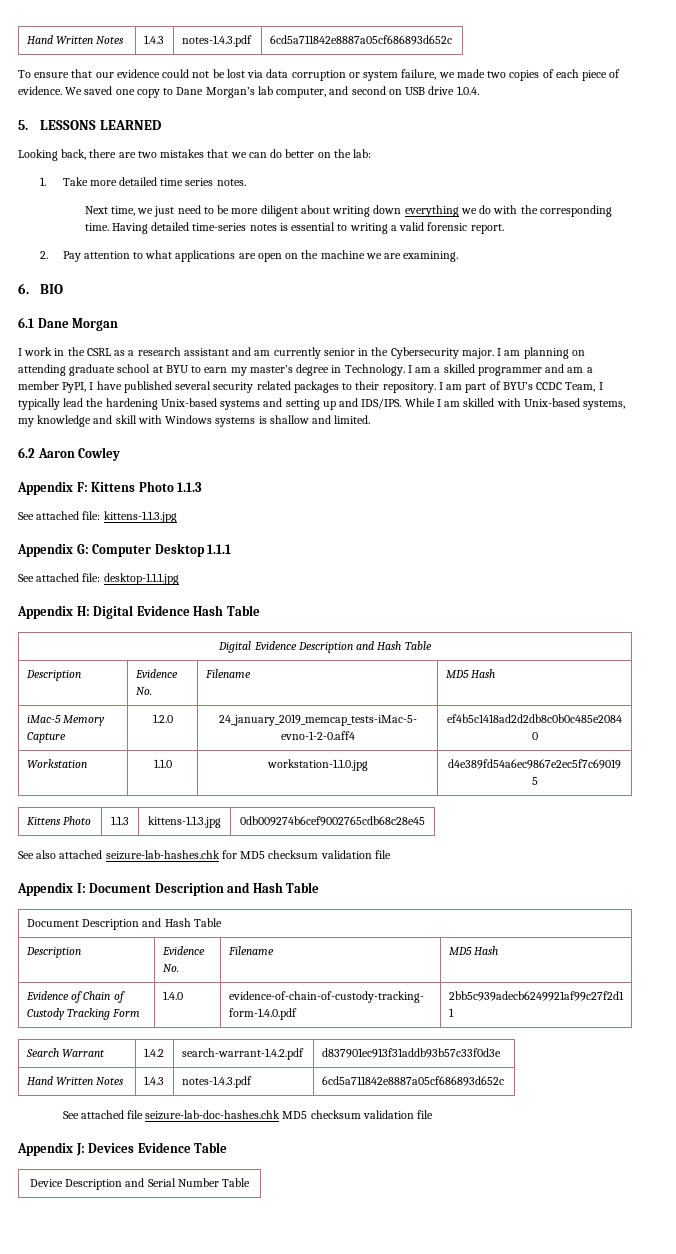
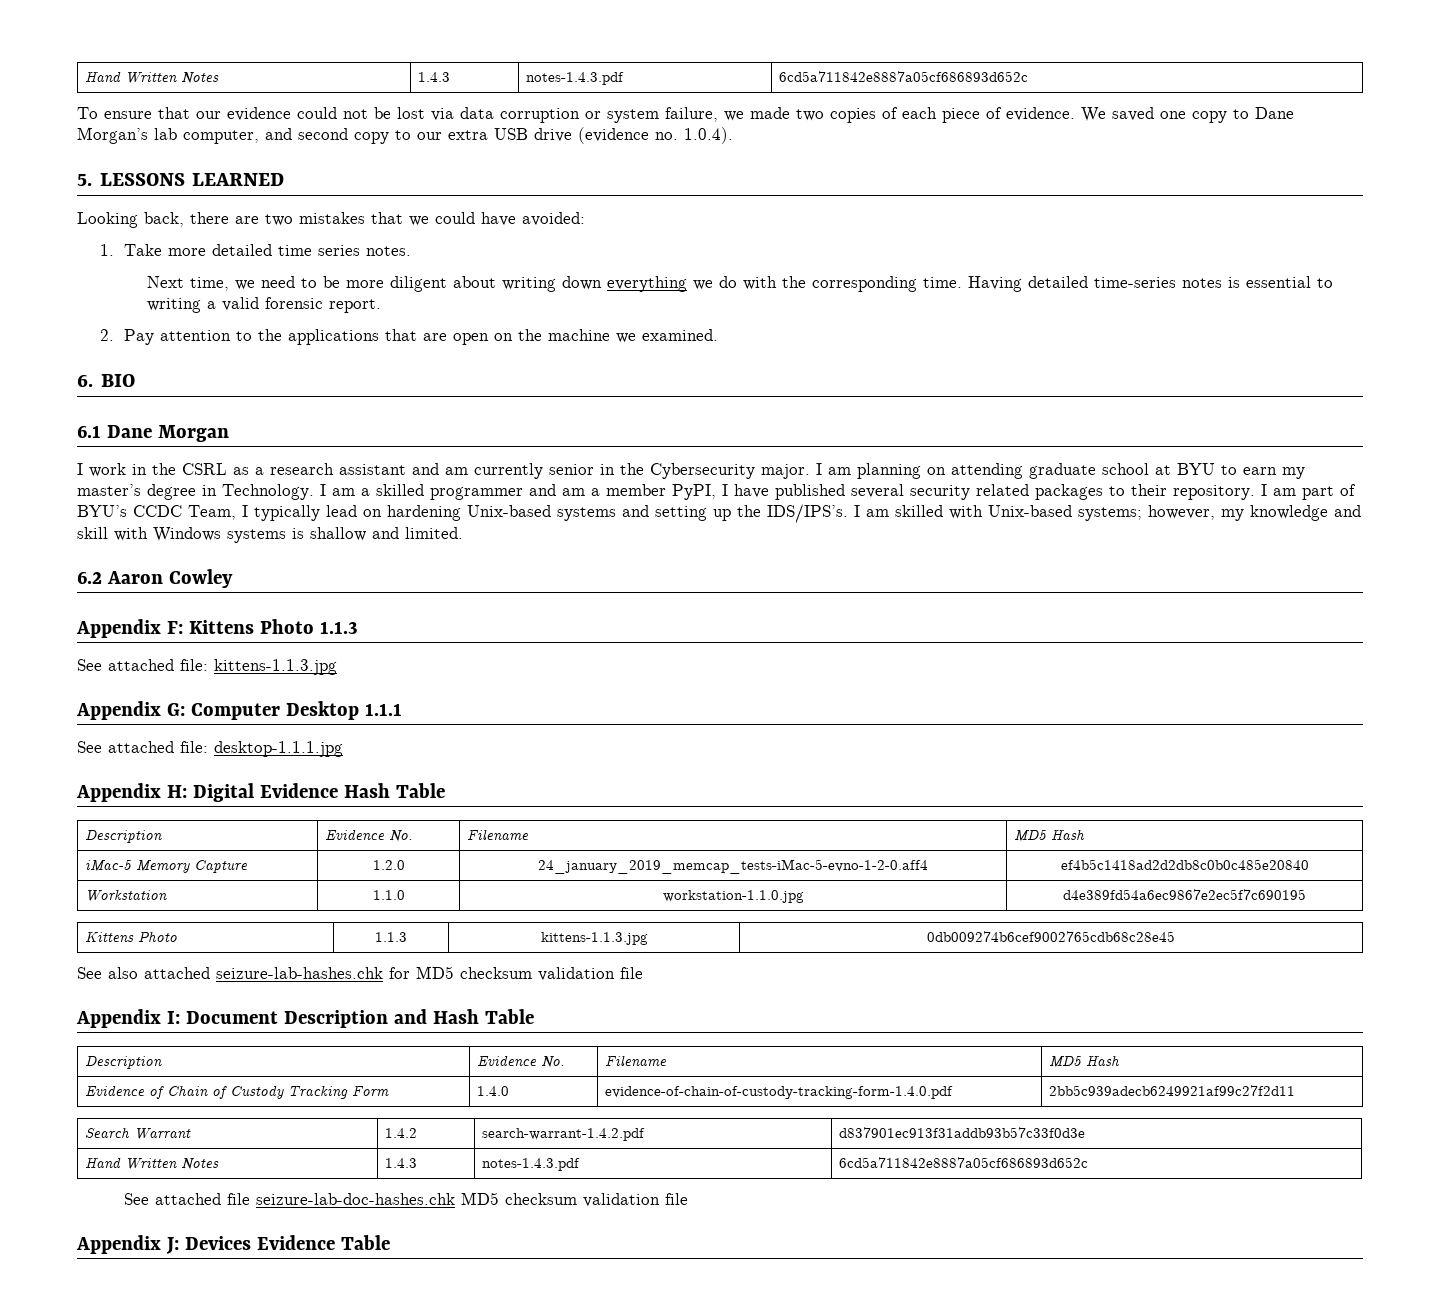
[388,86,479,95] on USB drive 1.0.4. -> [354,127,733,144] copy to our extra USB drive (evidence no. 1.0.4).
[248,149,372,158] can do better on the lab: -> [435,212,585,226] could have avoided:
[154,206,175,217] just -> (256, 285) none
[145,250,236,262] what applications -> [257,329,417,345] the applications that
[384,251,459,262] are examining. -> [641,329,718,341] examined.
[86,398,104,407] the -> [363,509,382,517] on
[339,398,435,409] and IDS/IPS. While -> [737,504,848,523] the IDS/IPS’s.
[583,400,626,410] systems, -> [1078,505,1215,521] systems; however,
[218,641,432,653] // Digital Evidence Description and Hash Table -> (445, 790) none
[26,918,222,930] // Document Description and Hash Table -> (534, 1016) none
[29,1178,251,1190] // Device Description and Serial Number Table -> (390, 1242) none

